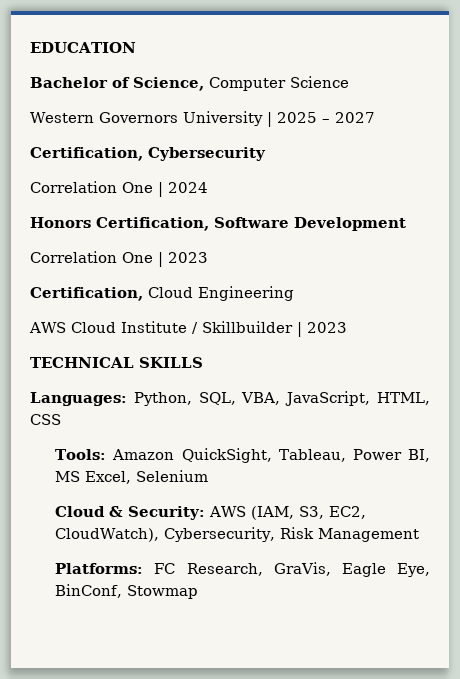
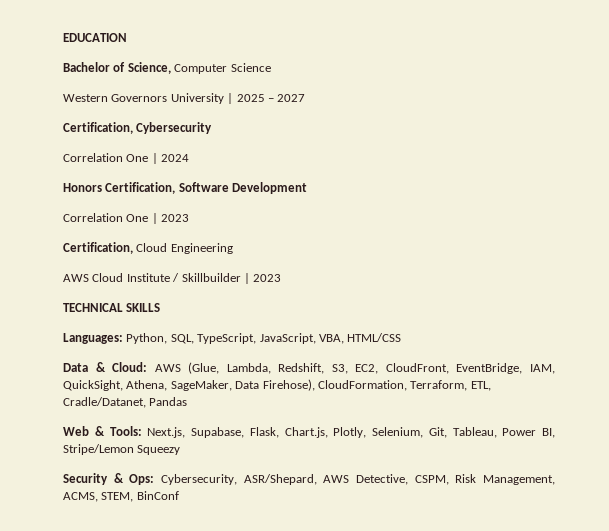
[241,391,431,406] [30,414,61,425] [55,448,430,463] [55,470,209,484] [55,506,367,520] [55,527,420,542] [55,562,431,577] [55,584,199,599] VBA, JavaScript, HTML, CSS // Tools: Amazon QuickSight, Tableau, Power BI, MS Excel, Selenium // Cloud & Security: AWS (IAM, S3, EC2, CloudWatch), Cybersecurity, Risk Management // Platforms: FC Research, GraVis, Eagle Eye, BinConf, Stowmap -> [197,333,402,344] [63,362,555,374] [63,379,491,391] [63,397,188,408] [63,426,555,438] [63,444,181,455] [63,473,555,485] [63,491,179,502] TypeScript, JavaScript, VBA, HTML/CSS // Data & Cloud: AWS (Glue, Lambda, Redshift, S3, EC2, CloudFront, EventBridge, IAM, QuickSight, Athena, SageMaker, Data Firehose), CloudFormation, Terraform, ETL, Cradle/Datanet, Pandas // Web & Tools: Next.js, Supabase, Flask, Chart.js, Plotly, Selenium, Git, Tableau, Power BI, Stripe/Lemon Squeezy // Security & Ops: Cybersecurity, ASR/Shepard, AWS Detective, CSPM, Risk Management, ACMS, STEM, BinConf

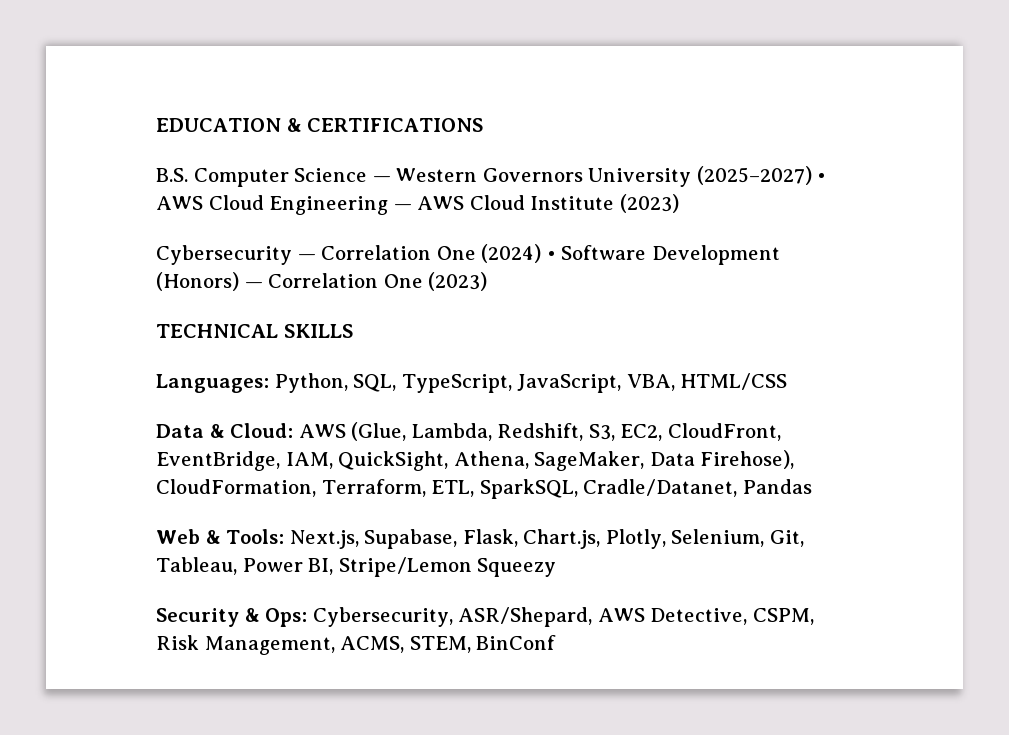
[63,62,171,74] // Bachelor of Science, -> [286,118,484,132] [156,168,188,182] & CERTIFICATIONS // B.S.
(271, 67) // -> [372,176,391,182] —
[227,93,306,104] [63,122,213,134] [63,153,190,164] [63,182,308,194] [63,213,190,224] [63,242,133,254] | 2025 – 2027 // Certification, Cybersecurity // Correlation One | 2024 // Honors Certification, Software Development // Correlation One | 2023 // Certification, -> [696,166,827,185] [156,196,203,210] (2025–2027) • AWS
(233, 248) // -> [393,204,412,210] —
[172,273,282,284] / Skillbuilder | 2023 -> [619,194,679,213] [156,244,780,265] [156,272,488,291] (2023) // Cybersecurity — Correlation One (2024) • Software Development (Honors) — Correlation One (2023)
(491, 386) none -> [479,479,578,499] SparkSQL,

